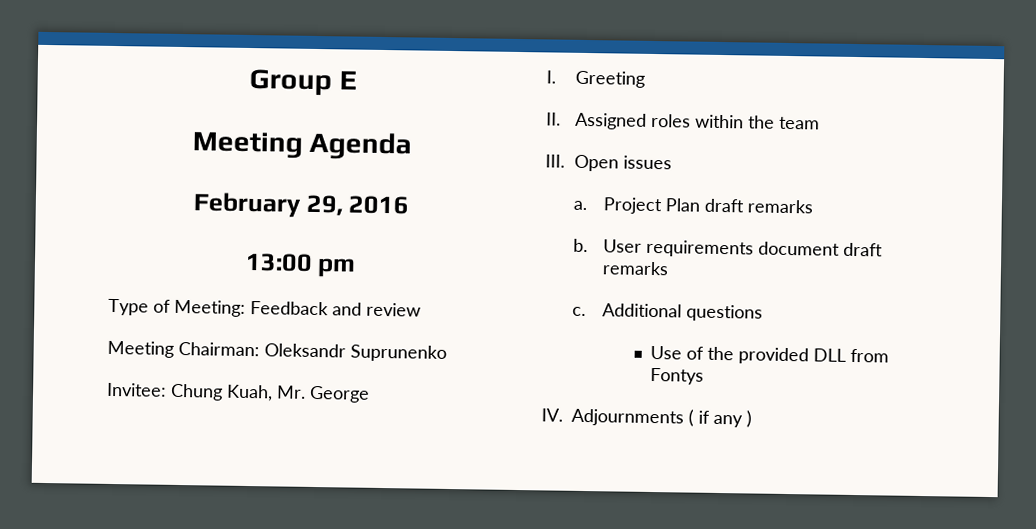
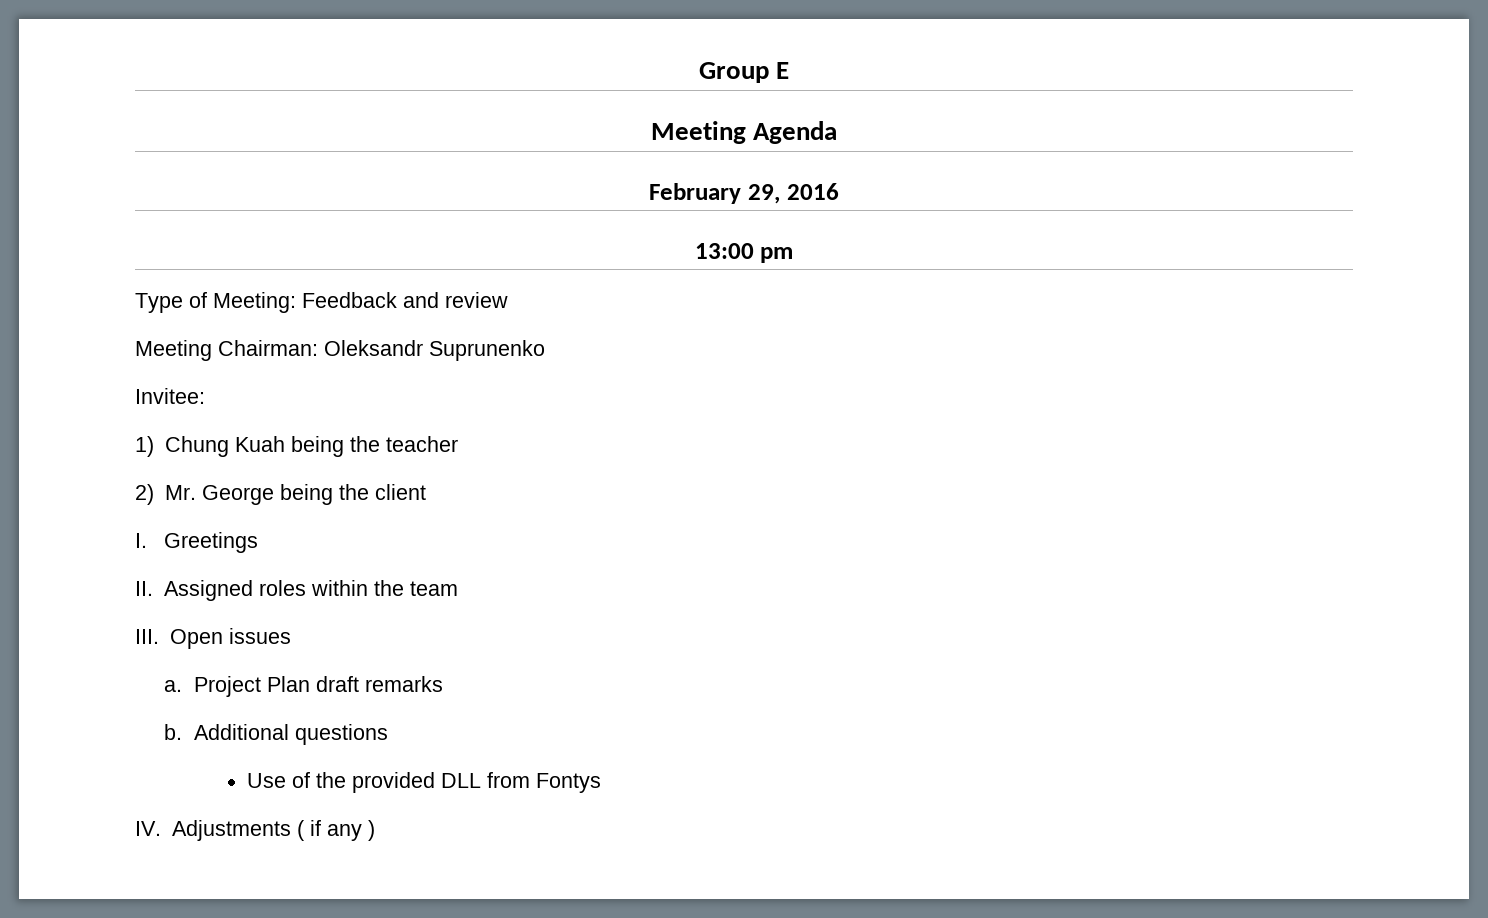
[170,383,273,402] Chung Kuah, -> [135,436,458,457] [135,484,154,505] // 1) Chung Kuah being the teacher // 2)
(370, 394) none -> [279,484,426,505] being the client
[575,70,646,88] Greeting -> [164,532,259,553] Greetings
[602,239,883,258] [601,261,669,276] [572,306,587,317] User requirements document draft remarks // c. -> (183, 732) none
[571,408,684,427] Adjournments -> [171,820,291,841] Adjustments

